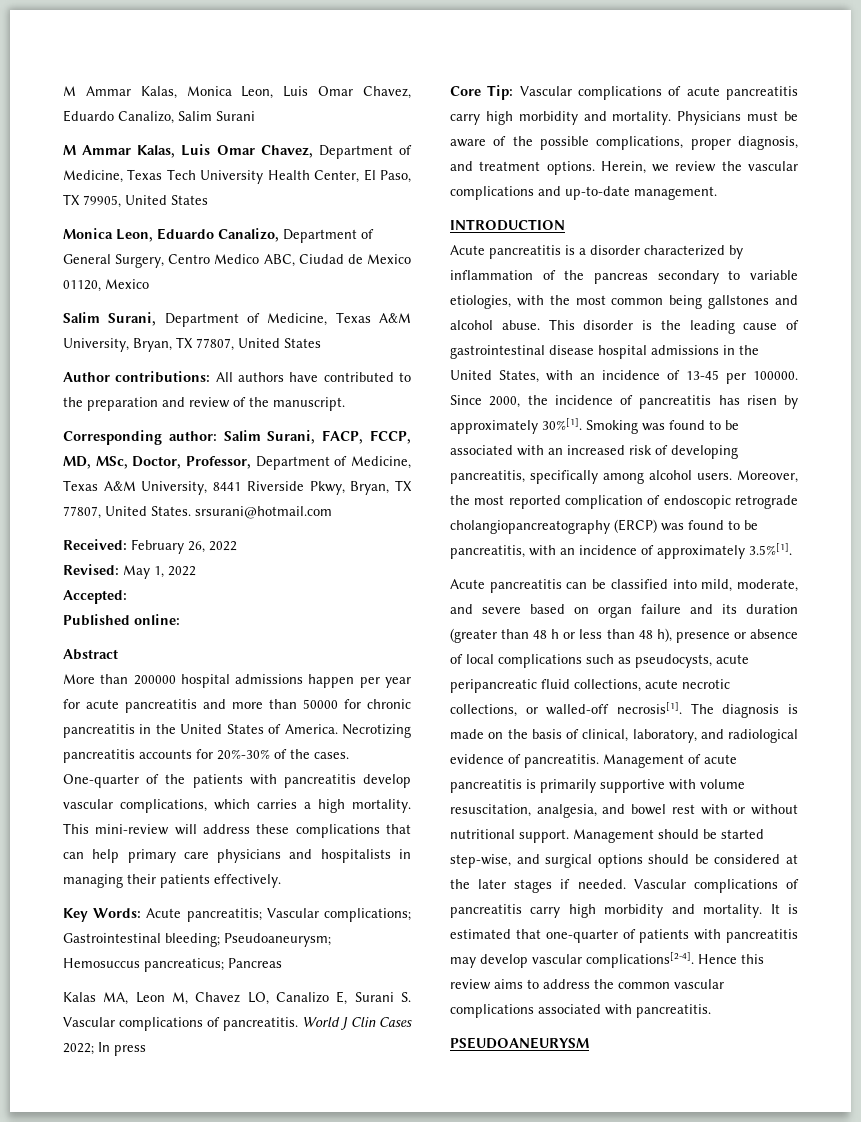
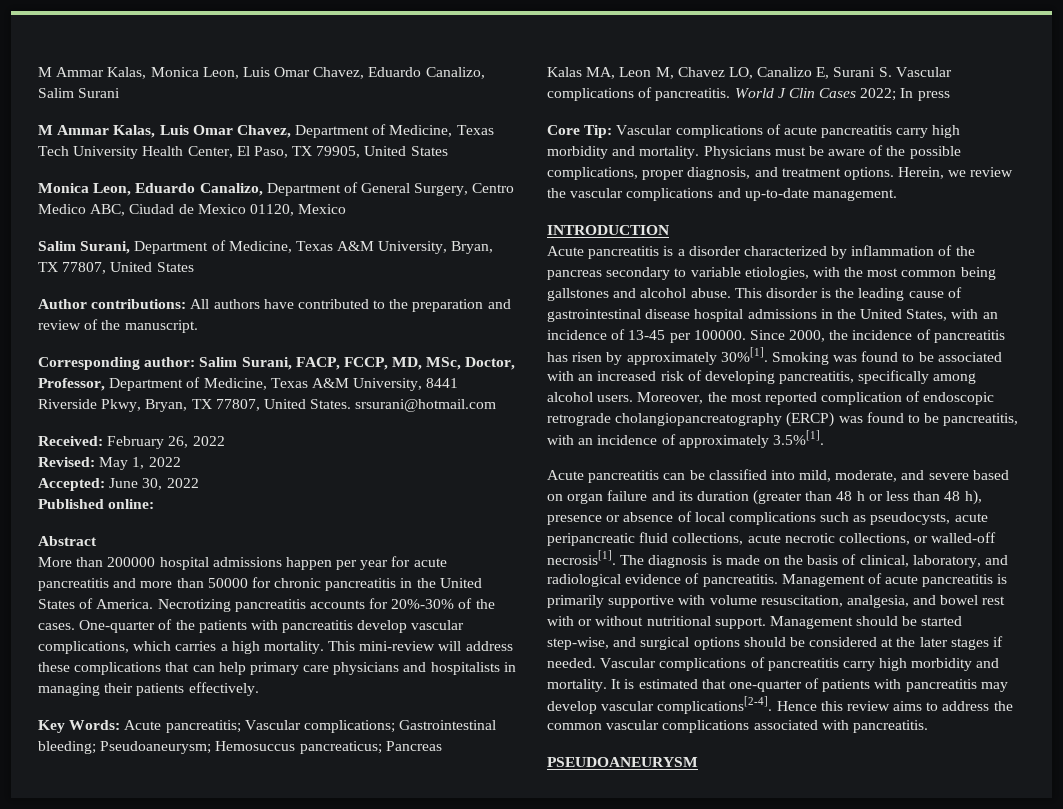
(127, 597) none -> [109,478,199,490] June 30, 2022

